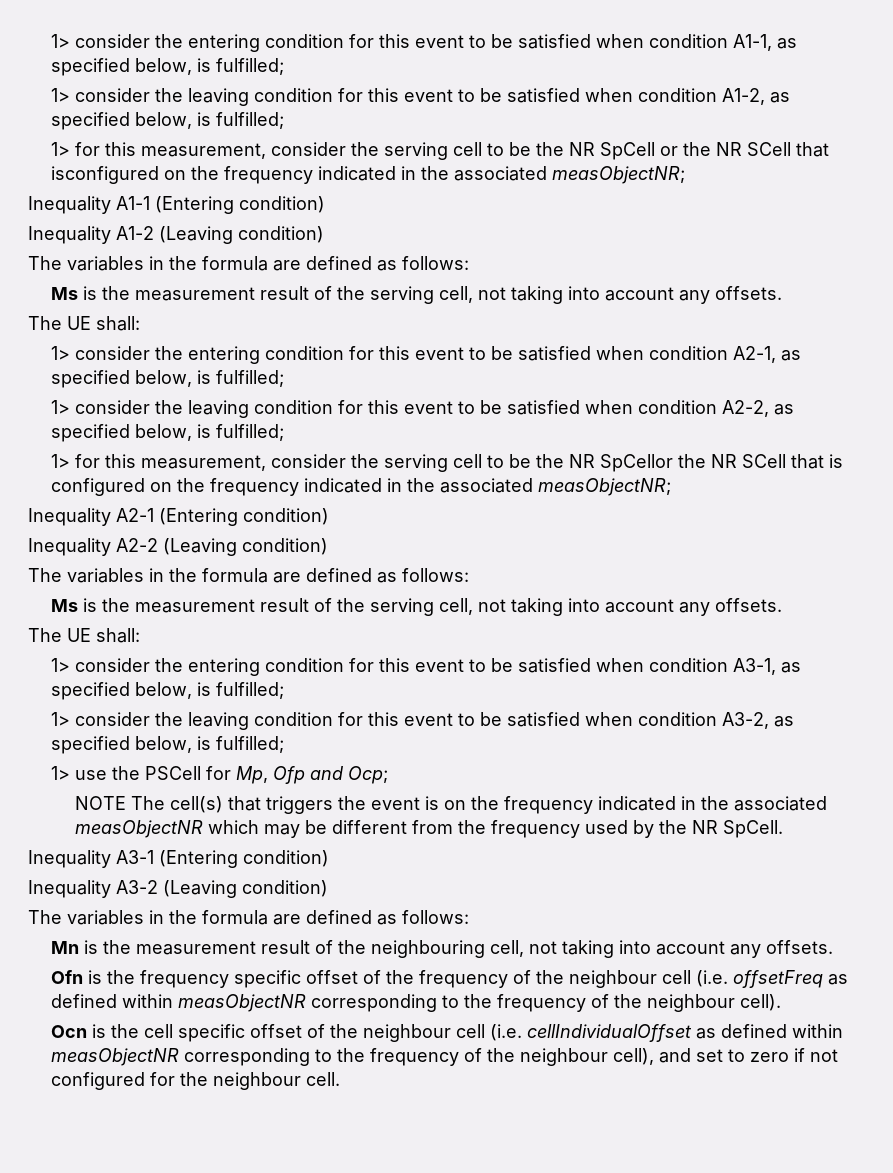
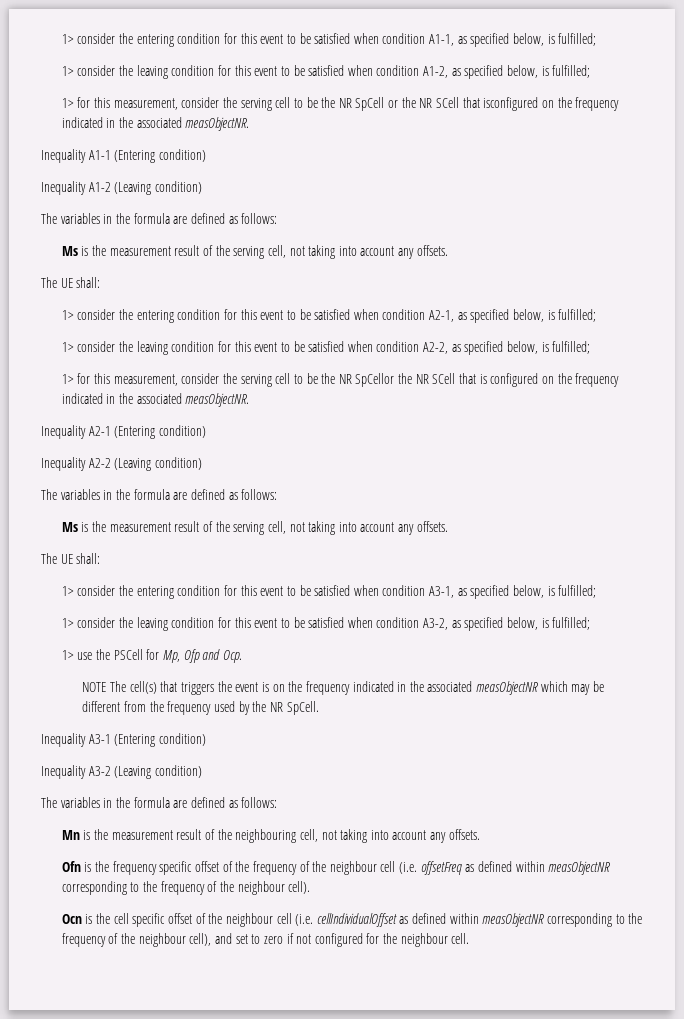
[552,166,686,184] measObjectNR; -> [185,117,250,131] measObjectNR.
[538,478,672,496] measObjectNR; -> [185,393,250,407] measObjectNR.
[348,766,389,784] Ocp; -> [222,650,242,663] Ocp.

